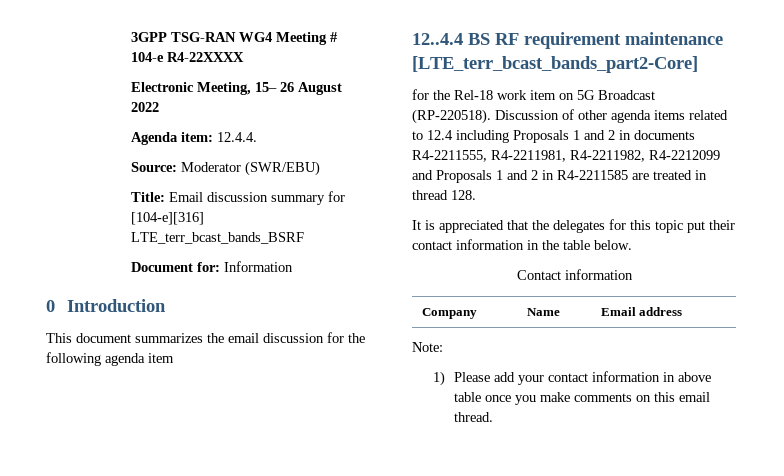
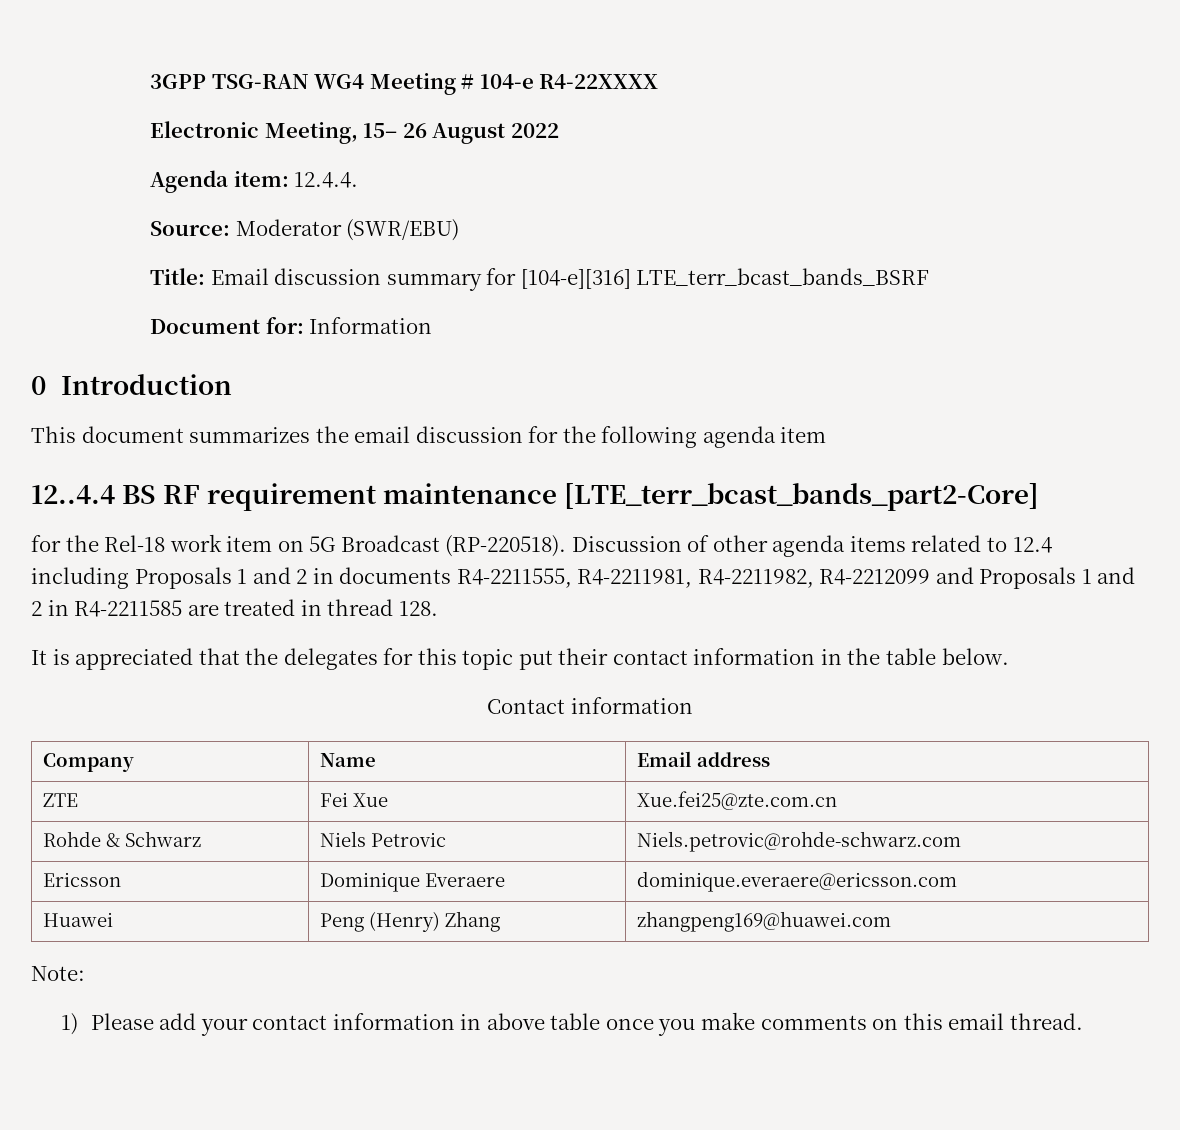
(683, 311) none -> [42,793,78,807] [319,792,388,807] [636,791,837,810] [42,831,201,847] [319,831,446,847] [636,831,961,852] [42,872,121,887] [319,872,505,892] [636,871,957,892] [42,912,113,927] [319,911,500,932] [636,911,891,932] // ZTE | Fei Xue | Xue.fei25@zte.com.cn // Rohde & Schwarz | Niels Petrovic | Niels.petrovic@rohde-schwarz.com // Ericsson | Dominique Everaere | dominique.everaere@ericsson.com // Huawei | Peng (Henry) Zhang | zhangpeng169@huawei.com

